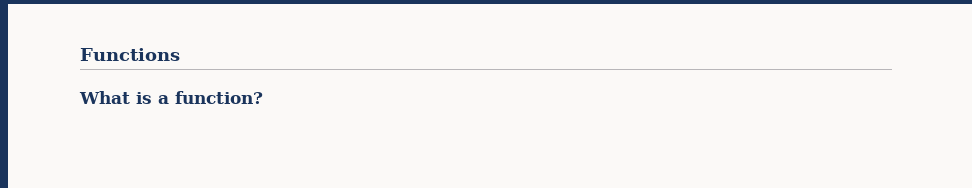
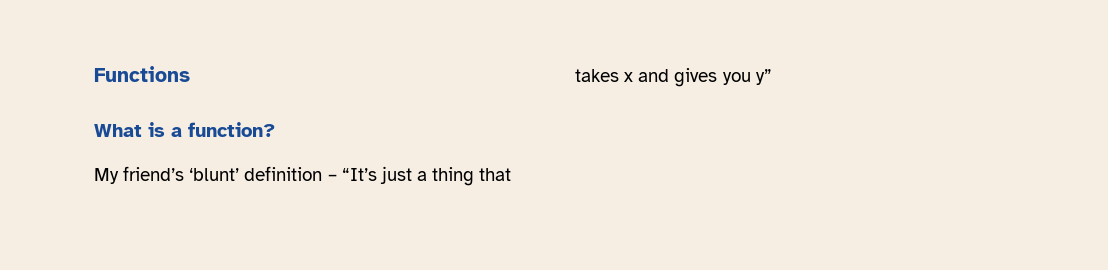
(263, 97) none -> [94,166,512,186] [575,68,772,87] // My friend’s ‘blunt’ definition – “It’s just a thing that takes x and gives you y”

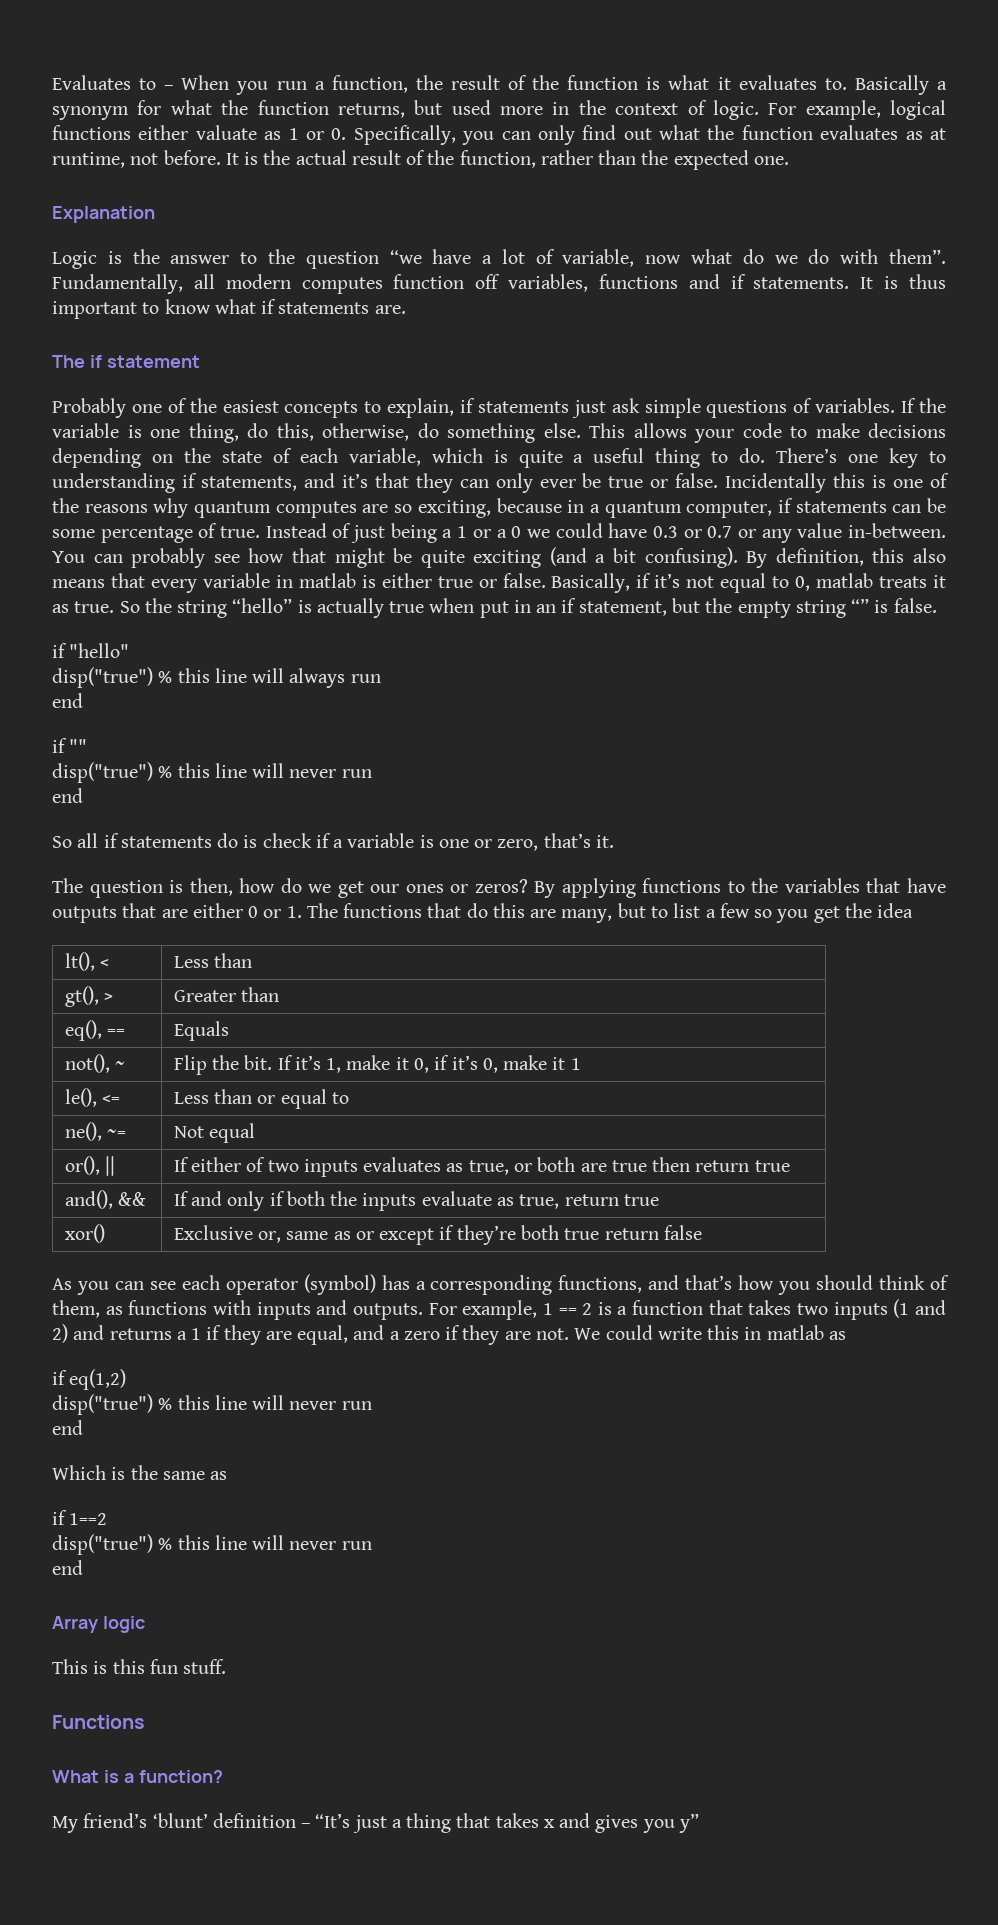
(94, 74) none -> [52,75,948,95] [52,100,946,120] [52,125,947,145] [52,150,789,170] [52,206,155,223] [52,249,946,269] [52,274,946,294] [52,299,406,319] [52,355,200,368] [52,398,946,418] [52,423,946,443] [52,448,947,468] [52,473,950,493] [52,498,946,518] [52,523,946,543] [52,547,947,568] [52,573,947,593] [52,598,937,618] [52,643,130,658] [52,667,381,688] [52,693,83,708] [52,738,88,753] [52,762,372,783] [52,788,83,803] [52,833,614,851] [52,878,946,898] [52,903,914,923] [64,952,110,971] [173,953,253,968] [64,986,114,1007] [173,987,280,1002] [64,1020,126,1041] [173,1021,229,1041] [64,1054,126,1073] [173,1055,581,1075] [64,1088,121,1107] [173,1089,349,1109] [64,1122,127,1141] [173,1123,256,1143] [64,1156,116,1176] [173,1157,790,1177] [64,1190,147,1209] [173,1191,659,1211] [64,1224,105,1243] [173,1225,702,1245] [52,1274,950,1295] [52,1299,946,1320] [52,1324,846,1345] [52,1369,127,1390] [52,1394,372,1415] [52,1420,83,1435] [52,1465,228,1480] [52,1510,108,1525] [52,1534,372,1555] [52,1560,83,1575] [52,1616,145,1633] [52,1659,227,1674] Evaluates to – When you run a function, the result of the function is what it evaluates to. Basically a synonym for what the function returns, but used more in the context of logic. For example, logical functions either valuate as 1 or 0. Specifically, you can only find out what the function evaluates as at runtime, not before. It is the actual result of the function, rather than the expected one. // Explanation // Logic is the answer to the question “we have a lot of variable, now what do we do with them”. Fundamentally, all modern computes function off variables, functions and if statements. It is thus important to know what if statements are. // The if statement // Probably one of the easiest concepts to explain, if statements just ask simple questions of variables. If the variable is one thing, do this, otherwise, do something else. This allows your code to make decisions depending on the state of each variable, which is quite a useful thing to do. There’s one key to understanding if statements, and it’s that they can only ever be true or false. Incidentally this is one of the reasons why quantum computes are so exciting, because in a quantum computer, if statements can be some percentage of true. Instead of just being a 1 or a 0 we could have 0.3 or 0.7 or any value in-between. You can probably see how that might be quite exciting (and a bit confusing). By definition, this also means that every variable in matlab is either true or false. Basically, if it’s not equal to 0, matlab treats it as true. So the string “hello” is actually true when put in an if statement, but the empty string “” is false. // if "hello" // disp("true") % this line will always run // end // if "" // disp("true") % this line will never run // end // So all if statements do is check if a variable is one or zero, that’s it. // The question is then, how do we get our ones or zeros? By applying functions to the variables that have outputs that are either 0 or 1. The functions that do this are many, but to list a few so you get the idea // lt(), < | Less than // gt(), > | Greater than // eq(), == | Equals // not(), ~ | Flip the bit. If it’s 1, make it 0, if it’s 0, make it 1 // le(), <= | Less than or equal to // ne(), ~= | Not equal // or(), || | If either of two inputs evaluates as true, or both are true then return true // and(), && | If and only if both the inputs evaluate as true, return true // xor() | Exclusive or, same as or except if they’re both true return false // As you can see each operator (symbol) has a corresponding functions, and that’s how you should think of them, as functions with inputs and outputs. For example, 1 == 2 is a function that takes two inputs (1 and 2) and returns a 1 if they are equal, and a zero if they are not. We could write this in matlab as // if eq(1,2) // disp("true") % this line will never run // end // Which is the same as // if 1==2 // disp("true") % this line will never run // end // Array logic // This is this fun stuff. //

